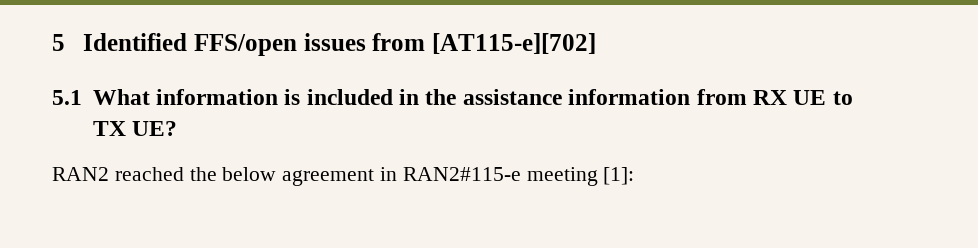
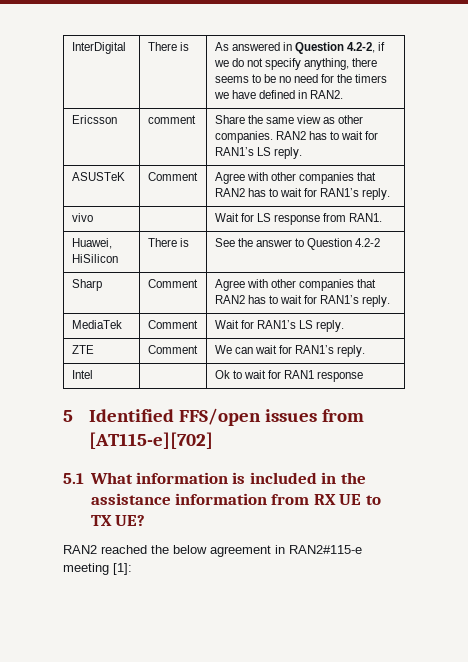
(52, 42) none -> [71,42,126,54] [147,42,189,51] [214,42,386,54] [213,58,378,70] [214,74,388,83] [213,90,343,99] [71,115,117,124] [147,115,196,124] [214,115,364,124] [214,131,379,143] [214,147,302,159] [71,172,125,181] [147,172,198,181] [214,172,376,184] [214,188,391,200] [71,213,93,222] [214,213,383,225] [71,238,112,249] [71,254,118,263] [147,238,189,247] [214,238,381,250] [71,279,102,291] [147,279,198,288] [214,279,376,291] [214,295,391,307] [71,320,122,329] [147,320,198,329] [214,320,344,332] [71,345,94,354] [147,345,198,354] [214,345,366,357] [71,370,93,379] [214,370,364,382] InterDigital | There is | As answered in Question 4.2-2, if we do not specify anything, there seems to be no need for the timers we have defined in RAN2. // Ericsson | comment | Share the same view as other companies. RAN2 has to wait for RAN1’s LS reply. // ASUSTeK | Comment | Agree with other companies that RAN2 has to wait for RAN1’s reply. // vivo | | Wait for LS response from RAN1. // Huawei, HiSilicon | There is | See the answer to Question 4.2-2 // Sharp | Comment | Agree with other companies that RAN2 has to wait for RAN1’s reply. // MediaTek | Comment | Wait for RAN1’s LS reply. // ZTE | Comment | We can wait for RAN1’s reply. // Intel | | Ok to wait for RAN1 response //

